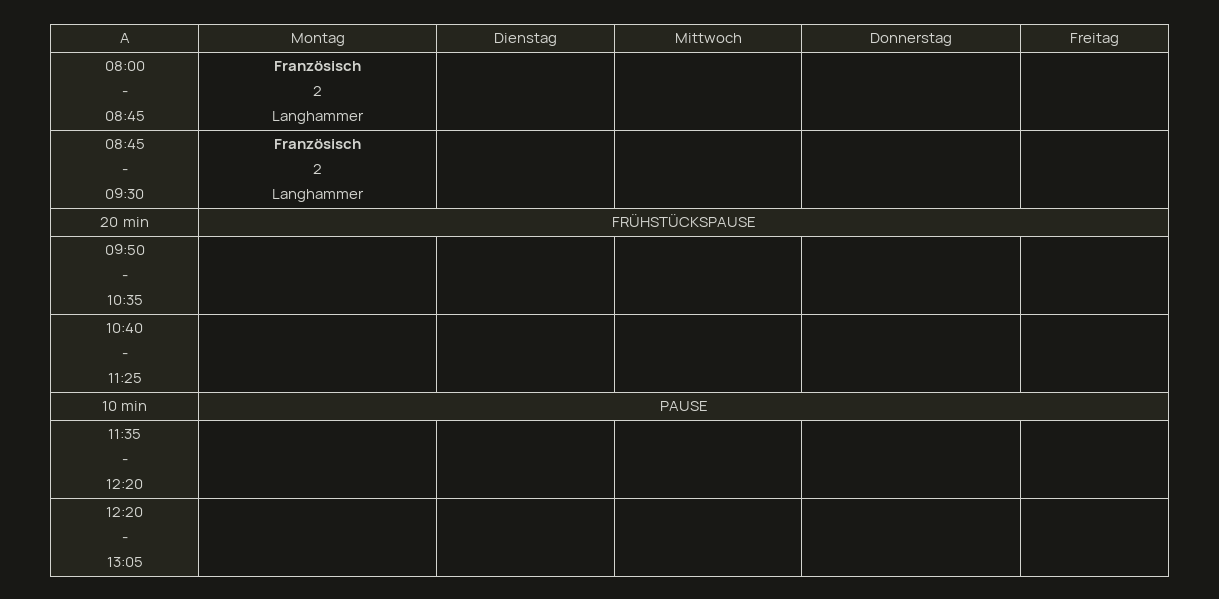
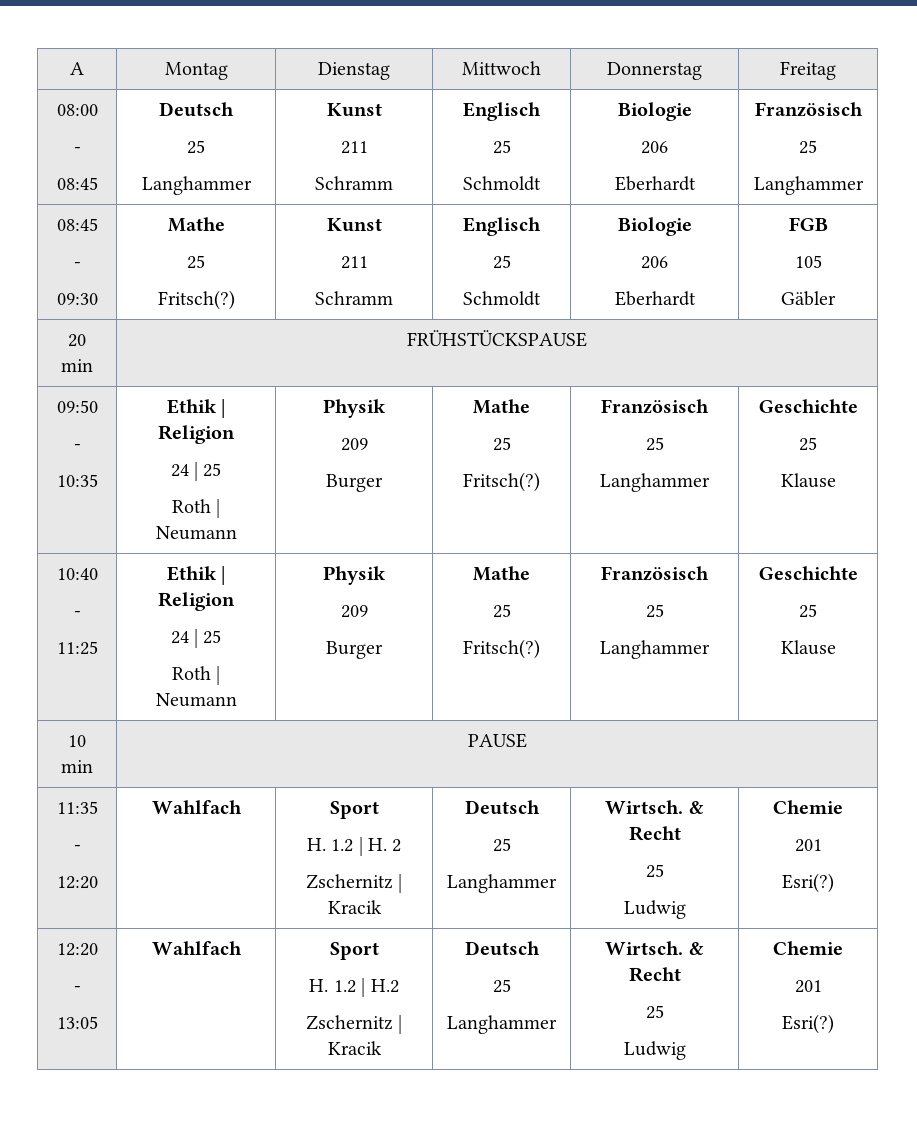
[274,61,361,71] [313,86,322,96] [272,111,364,124] [104,139,145,149] [121,169,128,174] [105,188,144,199] [274,139,361,149] [313,164,322,174] [272,189,364,202] Französisch // 2 // Langhammer | | | | // 08:45 // - // 09:30 | Französisch // 2 // Langhammer | | | | -> [159,102,234,117] [187,140,205,154] [141,176,252,195] [326,103,382,117] [340,141,368,154] [315,176,393,190] [463,102,541,121] [492,140,511,154] [463,176,541,191] [617,102,692,121] [641,141,668,154] [614,176,696,191] [754,102,863,117] [799,140,817,154] [753,176,864,195] [56,218,98,231] [73,262,81,268] [56,293,98,305] [167,217,225,232] [187,255,205,269] [157,290,235,310] [326,218,382,232] [340,256,368,269] [315,291,393,305] [463,217,541,236] [492,255,511,269] [463,291,541,306] [617,217,692,236] [641,256,668,269] [614,291,696,306] [788,217,828,231] [794,255,822,268] [781,291,836,306] Deutsch // 25 // Langhammer | Kunst // 211 // Schramm | Englisch // 25 // Schmoldt | Biologie // 206 // Eberhardt | Französisch // 25 // Langhammer // 08:45 // - // 09:30 | Mathe // 25 // Fritsch(?) | Kunst // 211 // Schramm | Englisch // 25 // Schmoldt | Biologie // 206 // Eberhardt | FGB // 105 // Gäbler
[106,323,143,333] [121,353,128,358] [107,373,142,383] | | | | // 10:40 // - // 11:25 | | | | | -> [166,399,226,418] [158,425,235,444] [170,462,222,481] [171,499,221,518] [155,526,237,540] [323,399,386,418] [340,438,368,451] [326,474,383,492] [473,399,530,414] [492,437,511,451] [463,472,540,492] [601,399,709,414] [645,437,664,451] [600,473,710,492] [758,399,858,413] [799,437,817,451] [780,473,836,488] [56,568,98,580] [73,611,81,617] [56,641,98,655] [166,566,226,585] [158,592,235,611] [170,629,222,648] [171,666,221,685] [155,693,237,707] [323,566,386,585] [340,605,368,618] [326,641,383,659] [473,566,530,581] [492,604,511,618] [463,639,540,659] [601,566,709,581] [645,604,664,618] [600,640,710,659] [758,566,858,580] [799,604,817,618] [780,640,836,655] Ethik | Religion // 24 | 25 // Roth | Neumann | Physik // 209 // Burger | Mathe // 25 // Fritsch(?) | Französisch // 25 // Langhammer | Geschichte // 25 // Klause // 10:40 // - // 11:25 | Ethik | Religion // 24 | 25 // Roth | Neumann | Physik // 209 // Burger | Mathe // 25 // Fritsch(?) | Französisch // 25 // Langhammer | Geschichte // 25 // Klause
[106,507,143,517] [121,537,128,542] [106,557,143,567] | | | | // 12:20 // - // 13:05 | | | | | -> [151,800,242,814] [329,801,379,819] [306,837,402,856] [306,874,402,893] [327,900,382,914] [464,800,540,815] [492,838,511,852] [447,874,557,893] [605,800,704,814] [628,826,681,841] [645,864,664,878] [623,900,686,919] [773,800,843,814] [794,839,822,852] [782,873,834,893] [56,943,98,956] [73,986,81,992] [56,1016,98,1029] [151,941,242,955] [329,942,379,960] [309,978,399,997] [306,1015,402,1034] [327,1041,382,1055] [464,941,540,956] [492,979,511,993] [447,1015,557,1034] [605,941,704,955] [628,967,681,982] [645,1005,664,1019] [623,1041,686,1060] [773,941,843,955] [794,980,822,993] [782,1014,834,1034] Wahlfach | Sport // H. 1.2 | H. 2 // Zschernitz | Kracik | Deutsch // 25 // Langhammer | Wirtsch. & Recht // 25 // Ludwig | Chemie // 201 // Esri(?) // 12:20 // - // 13:05 | Wahlfach | Sport // H. 1.2 | H.2 // Zschernitz | Kracik | Deutsch // 25 // Langhammer | Wirtsch. & Recht // 25 // Ludwig | Chemie // 201 // Esri(?)

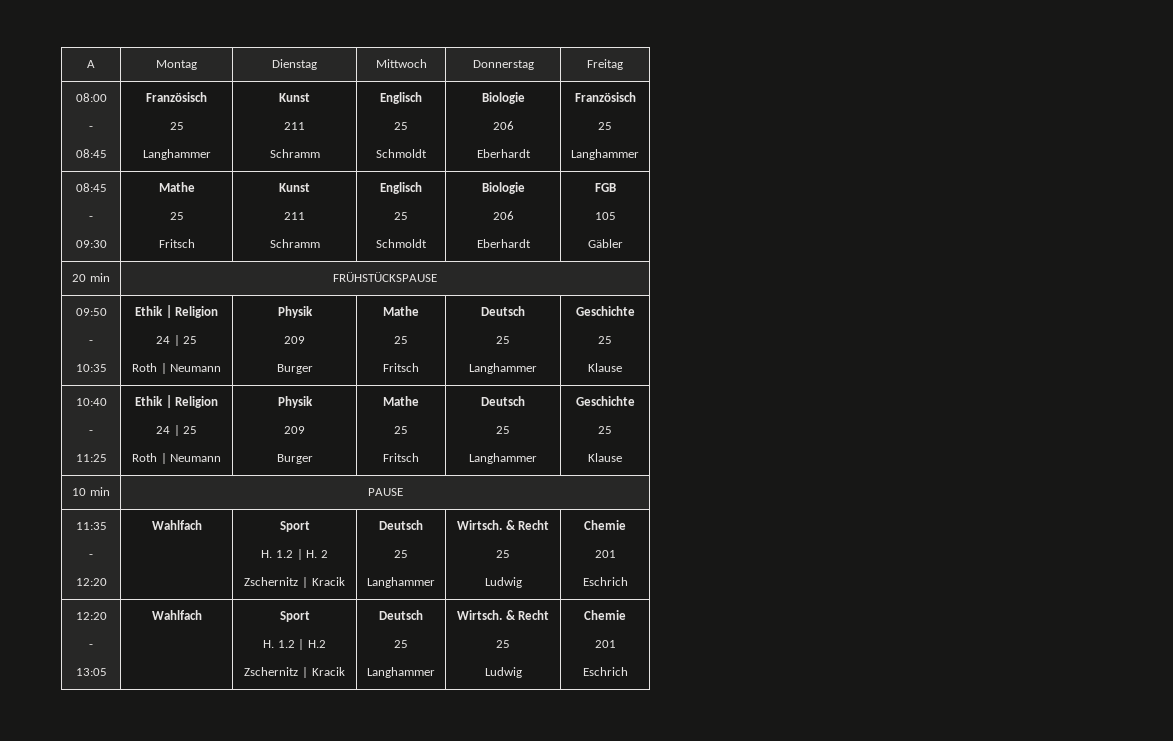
[159,102,234,117] Deutsch -> [146,92,207,102] Französisch
[157,290,235,310] Fritsch(?) -> [158,239,195,248] Fritsch
[463,472,540,492] [601,399,709,414] Fritsch(?) | Französisch -> [383,363,419,372] [481,306,525,316] Fritsch | Deutsch
[463,639,540,659] [601,566,709,581] Fritsch(?) | Französisch -> [383,453,419,462] [481,396,525,406] Fritsch | Deutsch
[782,873,834,893] Esri(?) -> [582,577,628,586] Eschrich
[782,1014,834,1034] Esri(?) -> [582,667,628,676] Eschrich

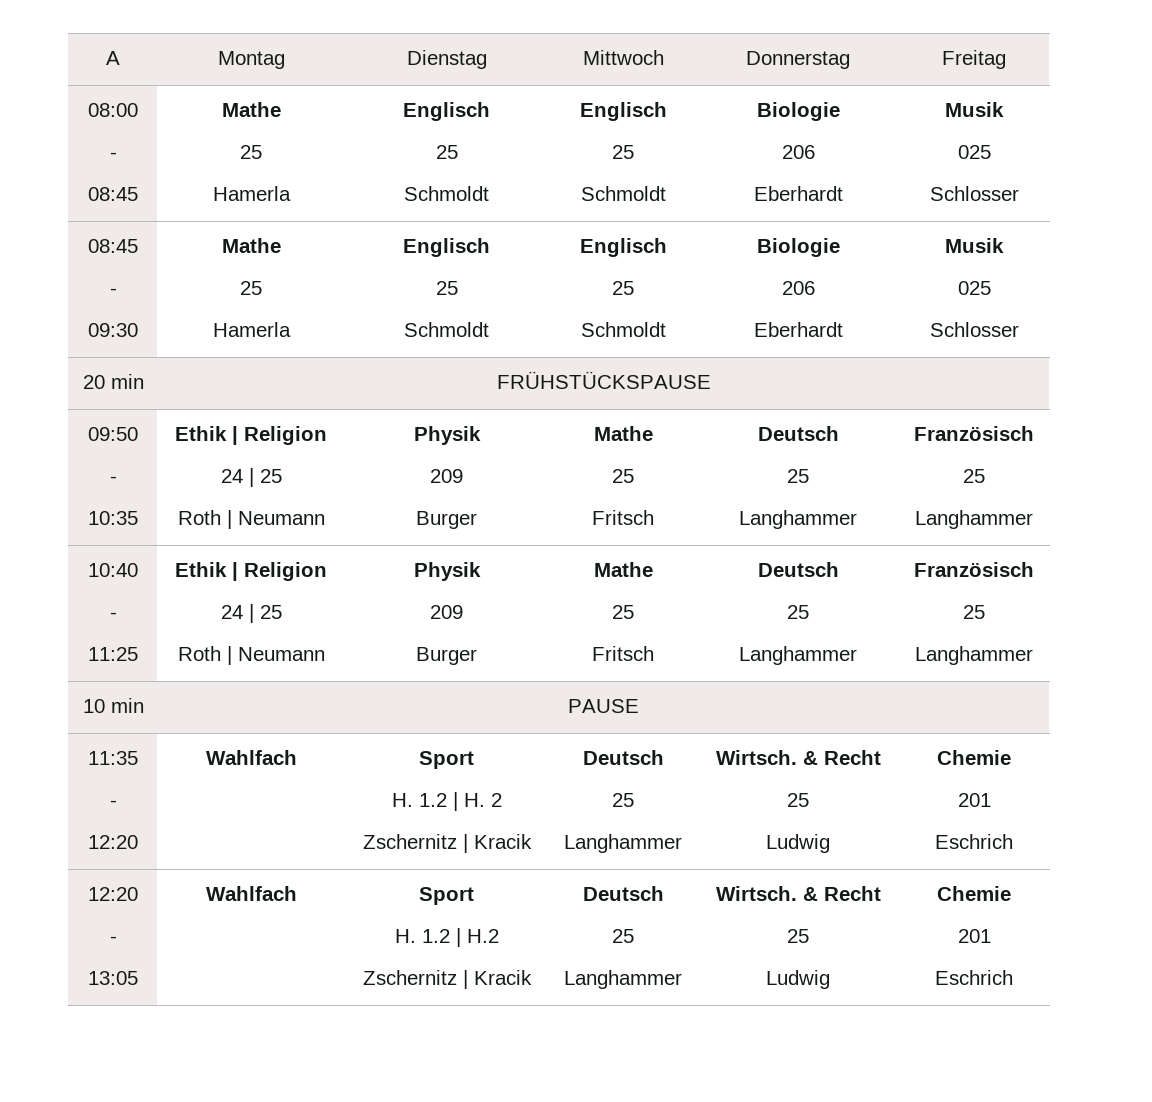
[146,92,207,102] [169,122,184,130] [142,149,211,160] [279,93,310,102] [284,122,305,130] [269,149,320,158] [380,92,422,104] [394,122,408,130] [376,149,427,158] [481,92,525,104] [492,121,514,130] [476,149,531,158] [574,92,636,102] [598,122,612,130] [571,149,639,160] Französisch // 25 // Langhammer | Kunst // 211 // Schramm | Englisch // 25 // Schmoldt | Biologie // 206 // Eberhardt | Französisch // 25 // Langhammer -> [221,102,281,117] [240,145,262,159] [212,186,291,201] [402,102,490,121] [435,145,458,159] [403,186,489,201] [579,102,667,121] [612,145,634,159] [580,186,666,201] [756,102,840,121] [781,145,815,159] [753,186,843,201] [945,102,1004,117] [957,145,991,159] [929,186,1019,201] Mathe // 25 // Hamerla | Englisch // 25 // Schmoldt | Englisch // 25 // Schmoldt | Biologie // 206 // Eberhardt | Musik // 025 // Schlosser
[158,239,195,248] [279,183,310,192] [284,212,305,220] [269,239,320,248] [380,182,422,194] [394,212,408,220] [376,239,427,248] [481,182,525,194] [492,211,514,220] [476,239,531,248] [594,183,616,192] [594,212,616,220] [587,239,623,248] Fritsch | Kunst // 211 // Schramm | Englisch // 25 // Schmoldt | Biologie // 206 // Eberhardt | FGB // 105 // Gäbler -> [212,322,291,337] [402,238,490,257] [435,281,458,295] [403,322,489,337] [579,238,667,257] [612,281,634,295] [580,322,666,337] [756,238,840,257] [781,281,815,295] [753,322,843,337] [945,238,1004,253] [957,281,991,295] [929,322,1019,337] Hamerla | Englisch // 25 // Schmoldt | Englisch // 25 // Schmoldt | Biologie // 206 // Eberhardt | Musik // 025 // Schlosser
[575,306,635,316] [598,336,612,344] [588,363,622,372] Geschichte // 25 // Klause -> [914,426,1034,441] [963,469,985,483] [915,510,1033,529] Französisch // 25 // Langhammer
[575,396,635,406] [598,426,612,434] [588,453,622,462] Geschichte // 25 // Klause -> [914,562,1034,577] [963,605,985,619] [915,646,1033,665] Französisch // 25 // Langhammer

